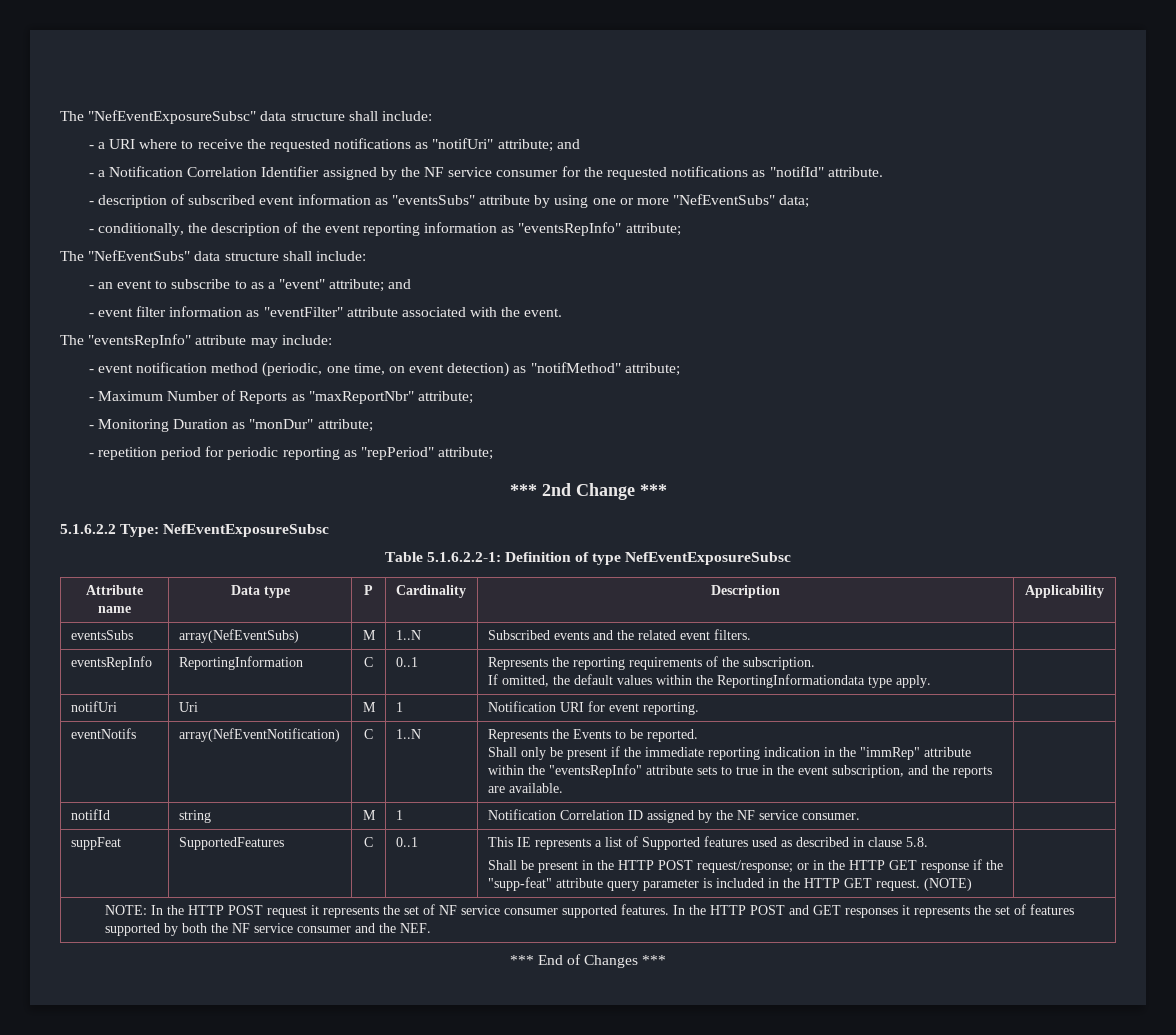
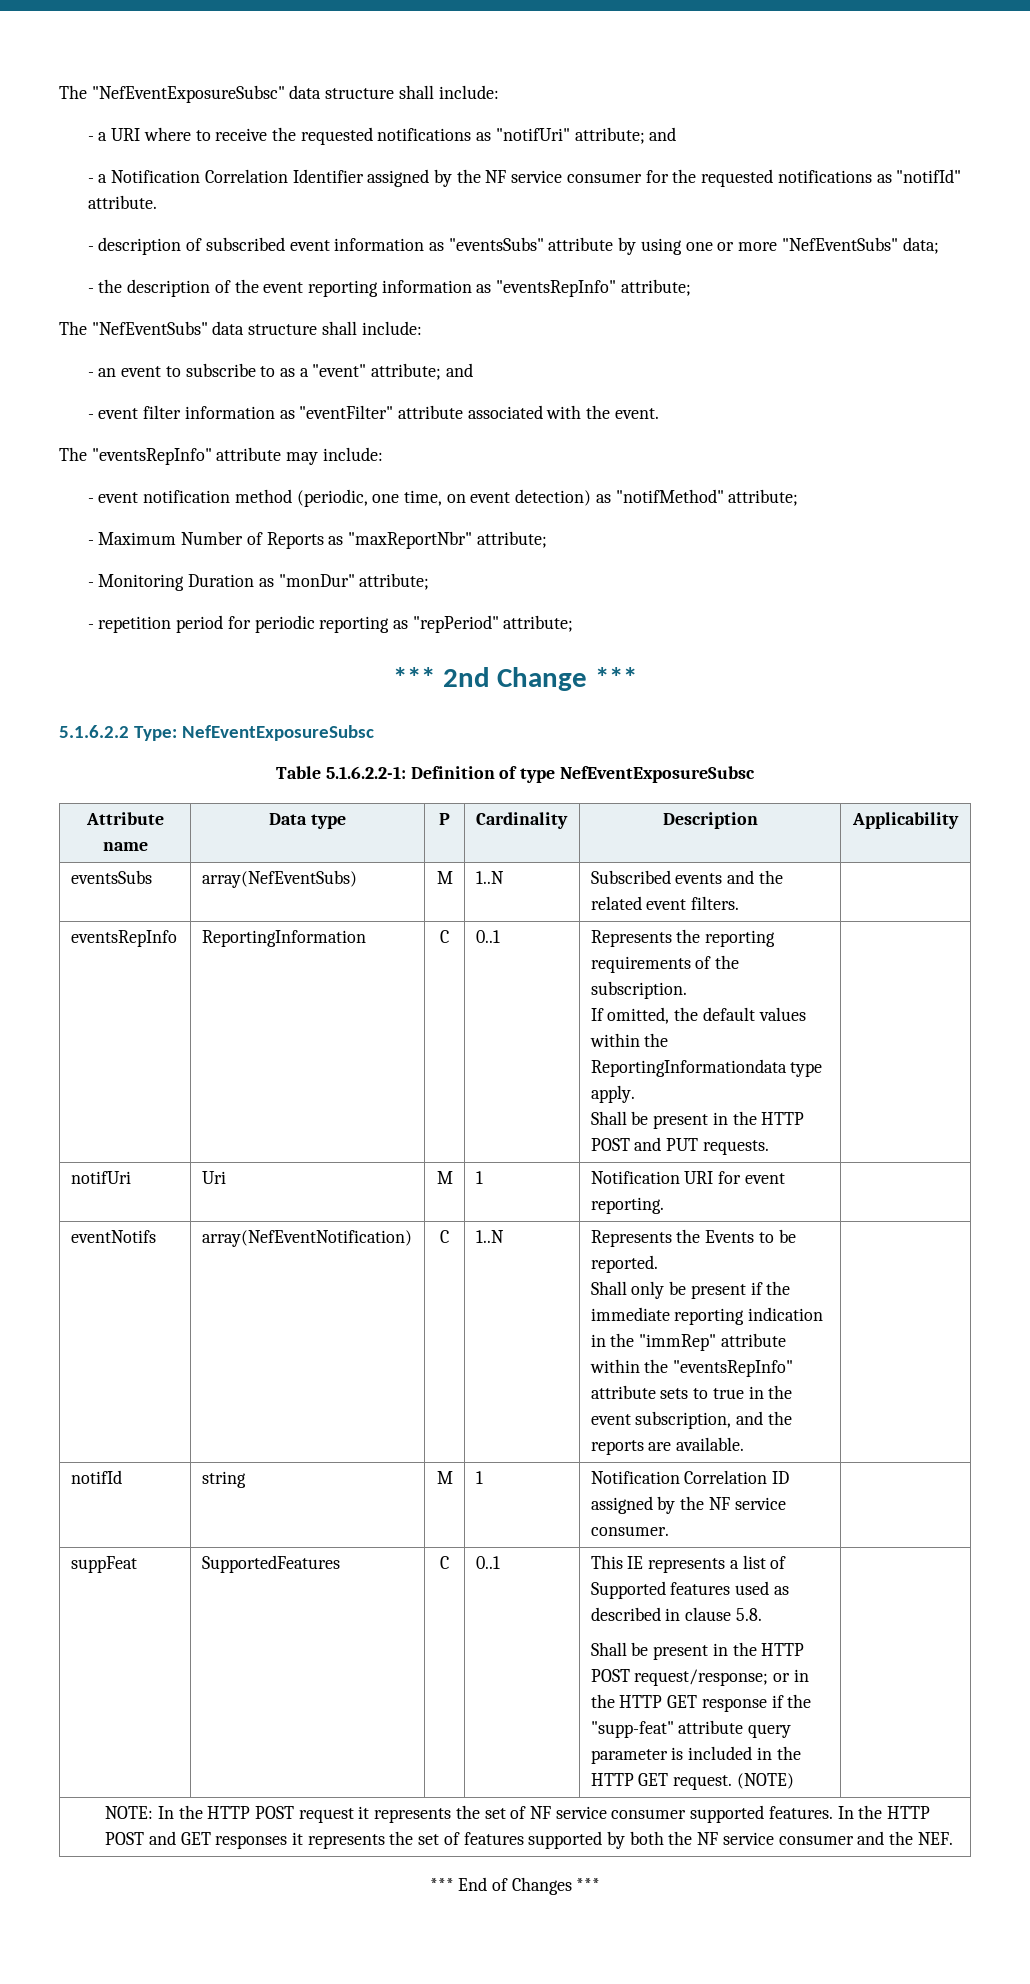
[97,223,184,236] conditionally, -> (94, 290) none
(931, 681) none -> [590,1111,805,1129] [590,1137,769,1155] // Shall be present in the HTTP POST and PUT requests.

